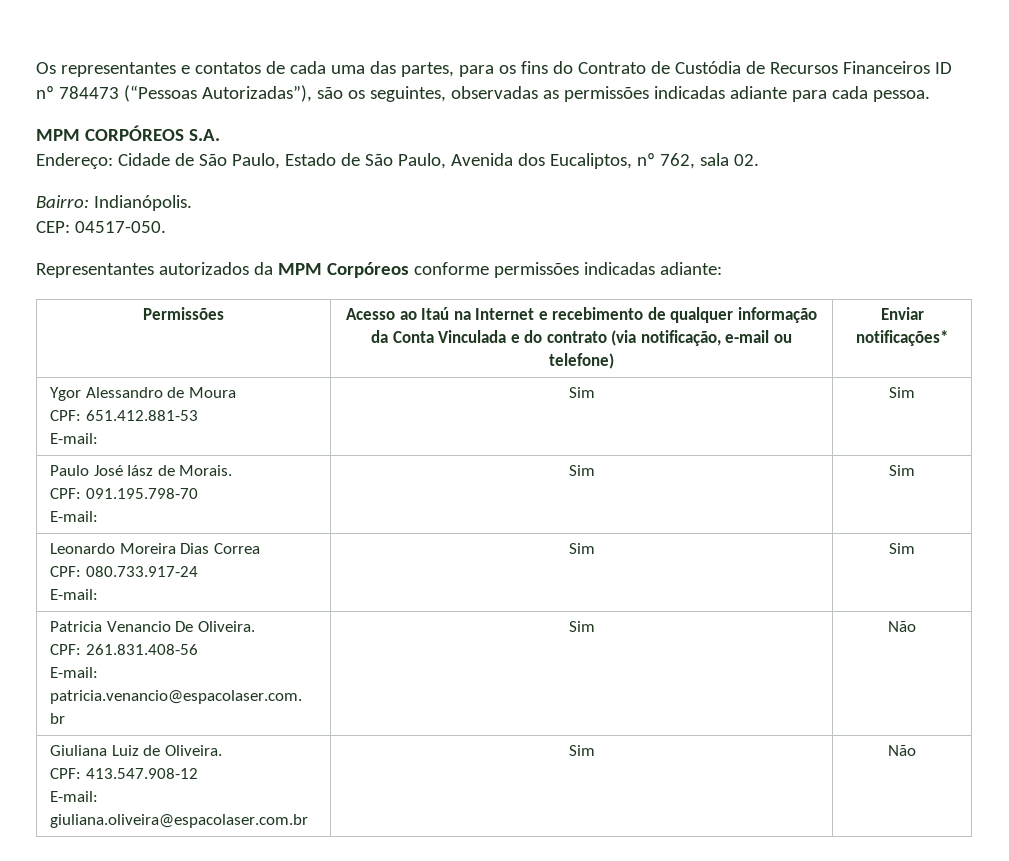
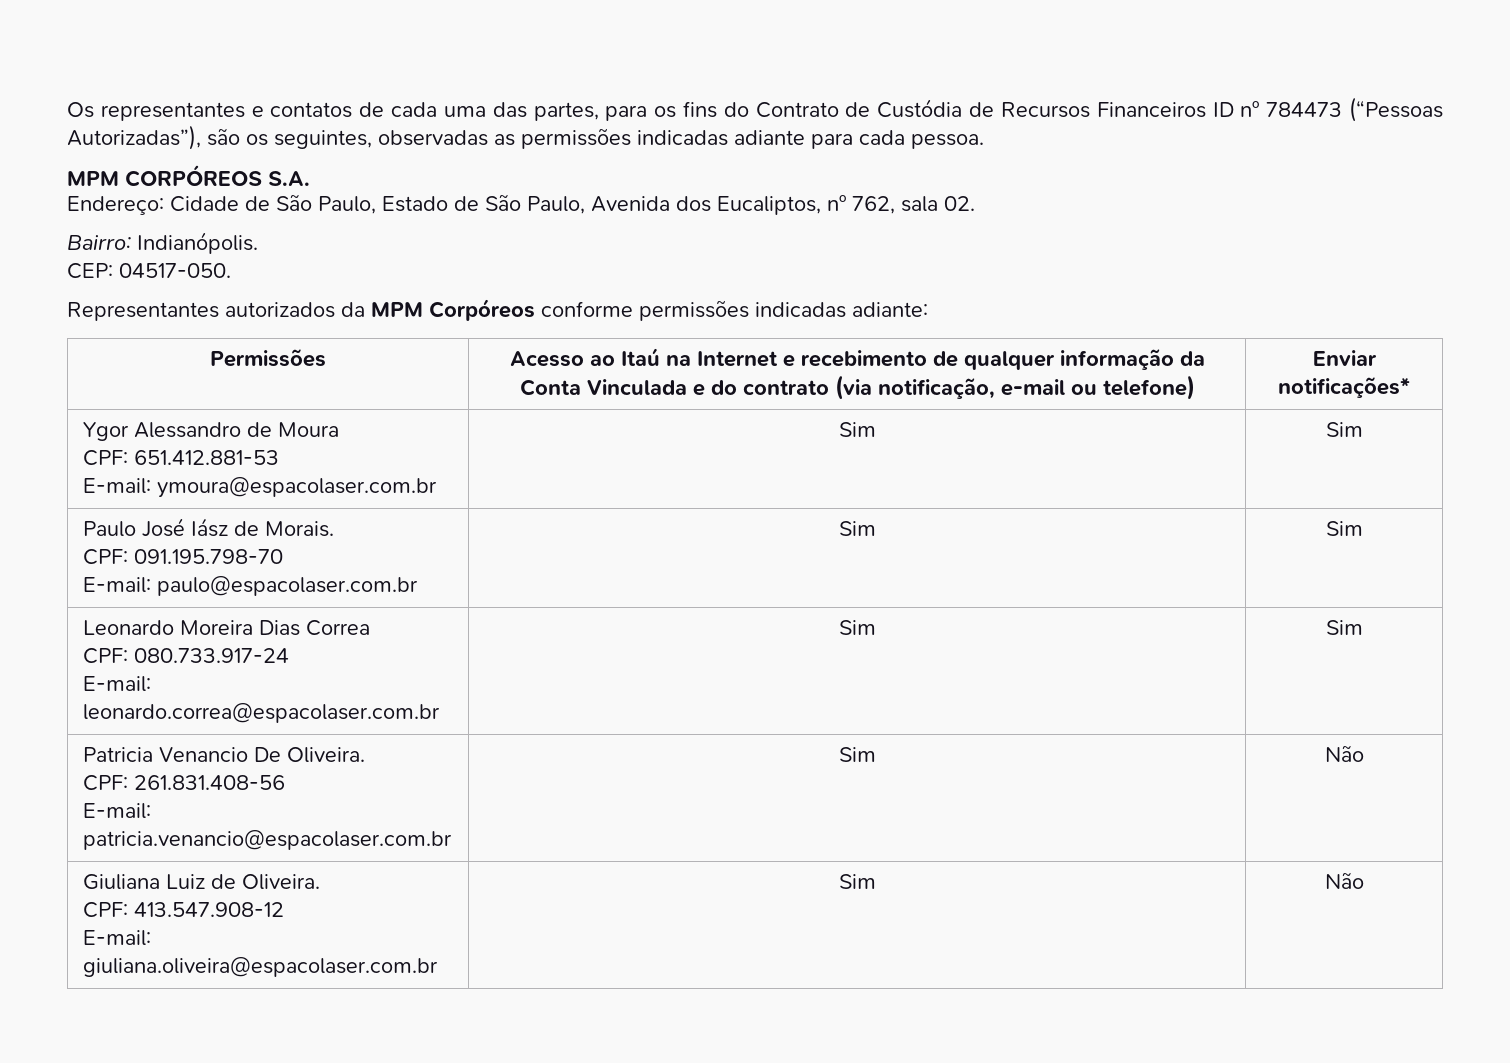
(99, 438) none -> [157,477,438,498] ymoura@espacolaser.com.br
(99, 516) none -> [157,576,419,596] paulo@espacolaser.com.br
(99, 594) none -> [83,703,441,723] leonardo.correa@espacolaser.com.br

